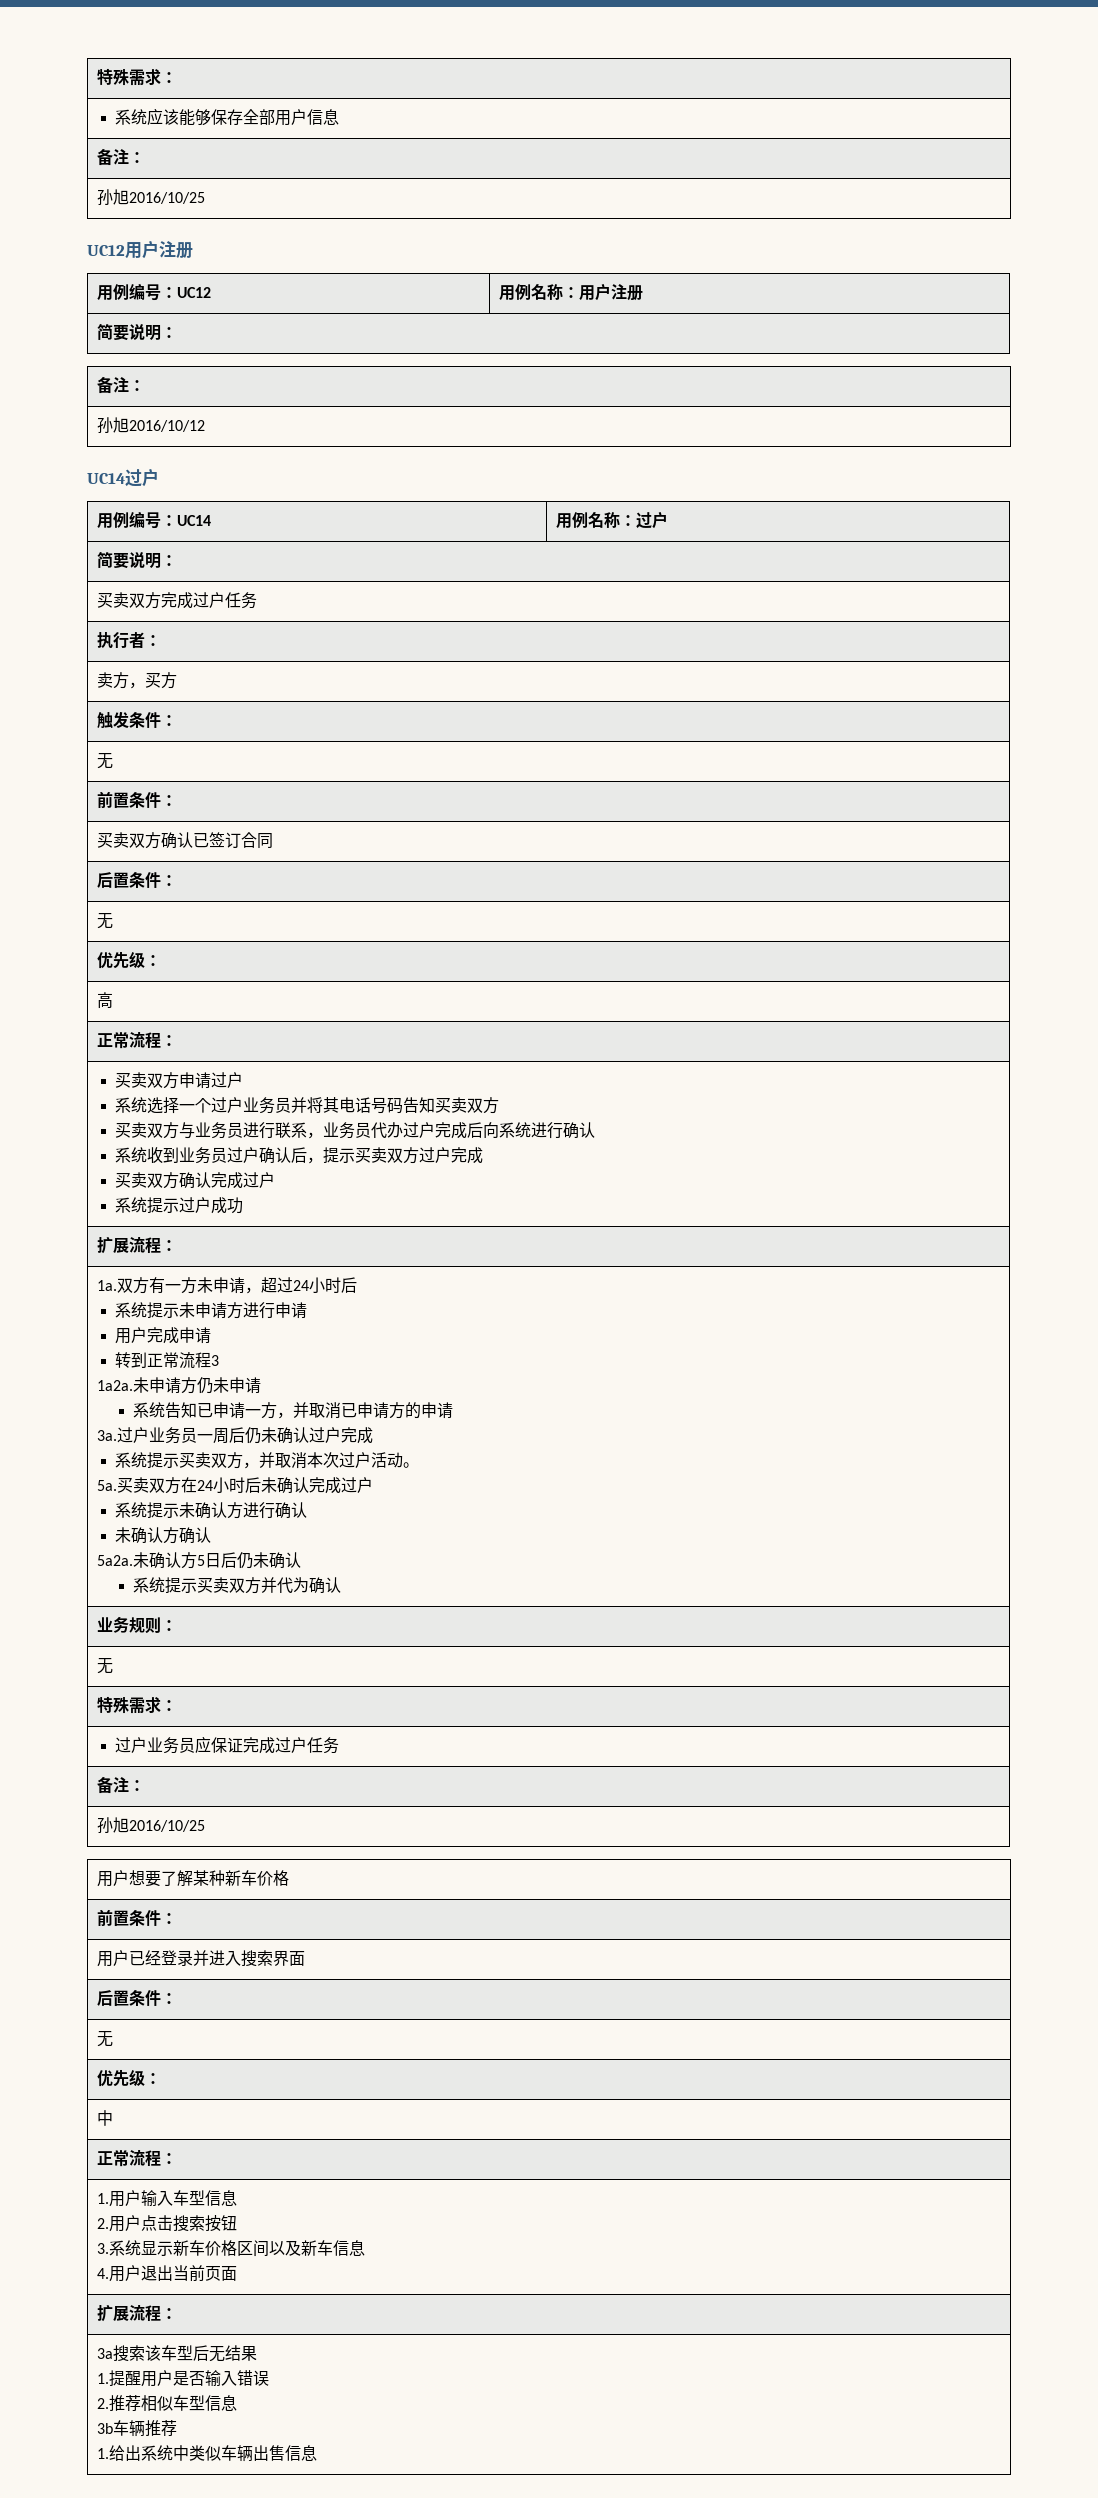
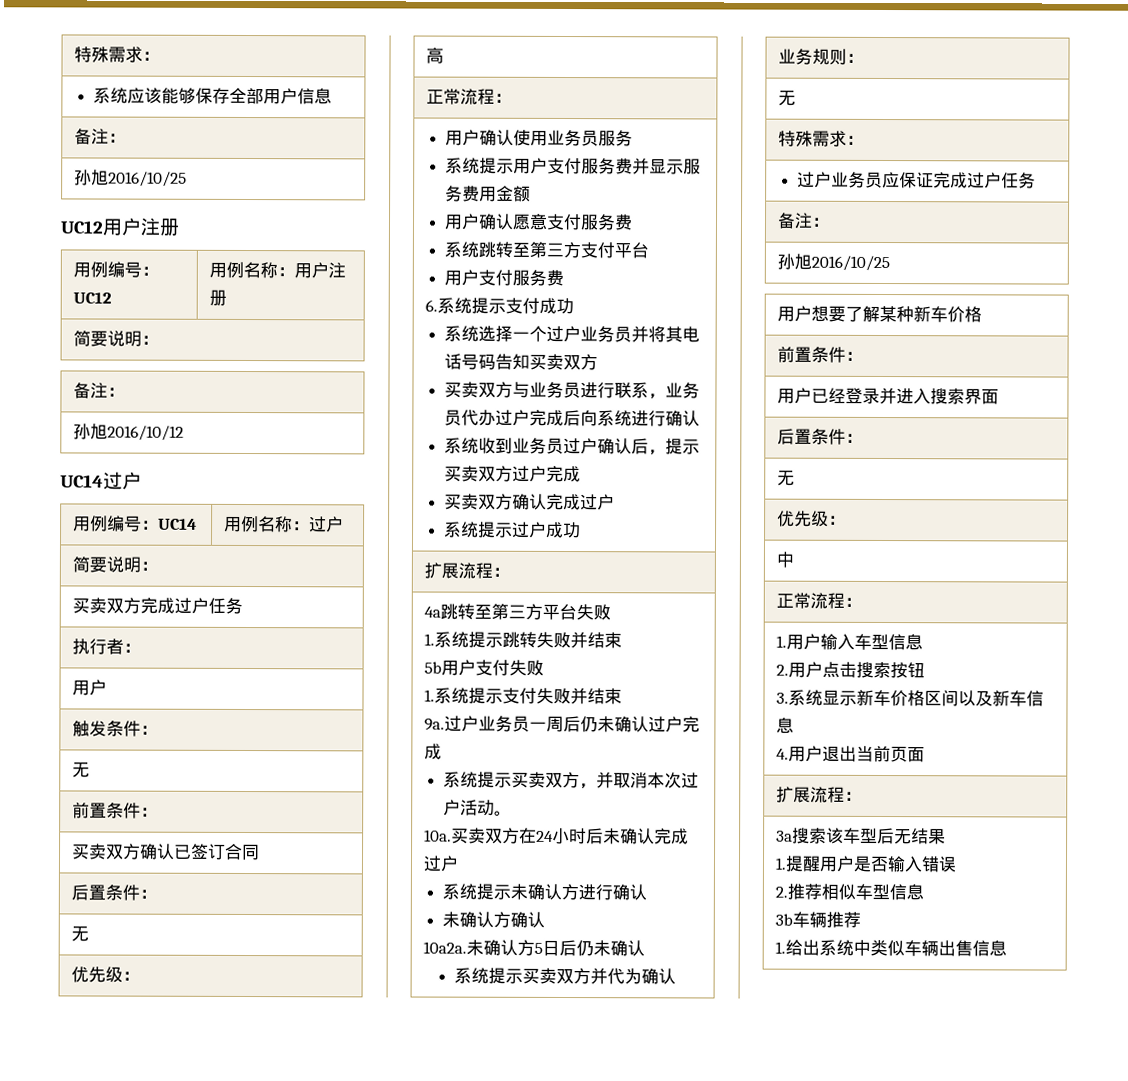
[97,672,178,689] 卖方，买方 -> [72,679,108,696] 用户
[115,1072,244,1089] 买卖双方申请过户 -> [444,129,633,147] [444,157,701,175] [444,185,531,202] [443,213,633,231] [443,241,649,259] [443,269,564,286] [425,297,575,315] 用户确认使用业务员服务 // 系统提示用户支付服务费并显示服务费用金额 // 用户确认愿意支付服务费 // 系统跳转至第三方支付平台 // 用户支付服务费 // 6.系统提示支付成功
[97,1277,358,1294] [115,1302,308,1319] [115,1327,212,1344] [115,1352,220,1369] [97,1377,262,1394] [133,1402,454,1419] [97,1430,118,1441] 1a.双方有一方未申请，超过24小时后 // 系统提示未申请方进行申请 // 用户完成申请 // 转到正常流程3 // 1a2a.未申请方仍未申请 // 系统告知已申请一方，并取消已申请方的申请 // 3a. -> [424,603,612,621] [424,631,623,649] [424,659,545,676] [424,687,623,705] [424,718,446,731] 4a跳转至第三方平台失败 // 1.系统提示跳转失败并结束 // 5b用户支付失败 // 1.系统提示支付失败并结束 // 9a.
[97,1480,118,1491] 5a. -> [424,829,453,842] 10a.
[97,1555,134,1566] 5a2a. -> [423,941,468,954] 10a2a.

